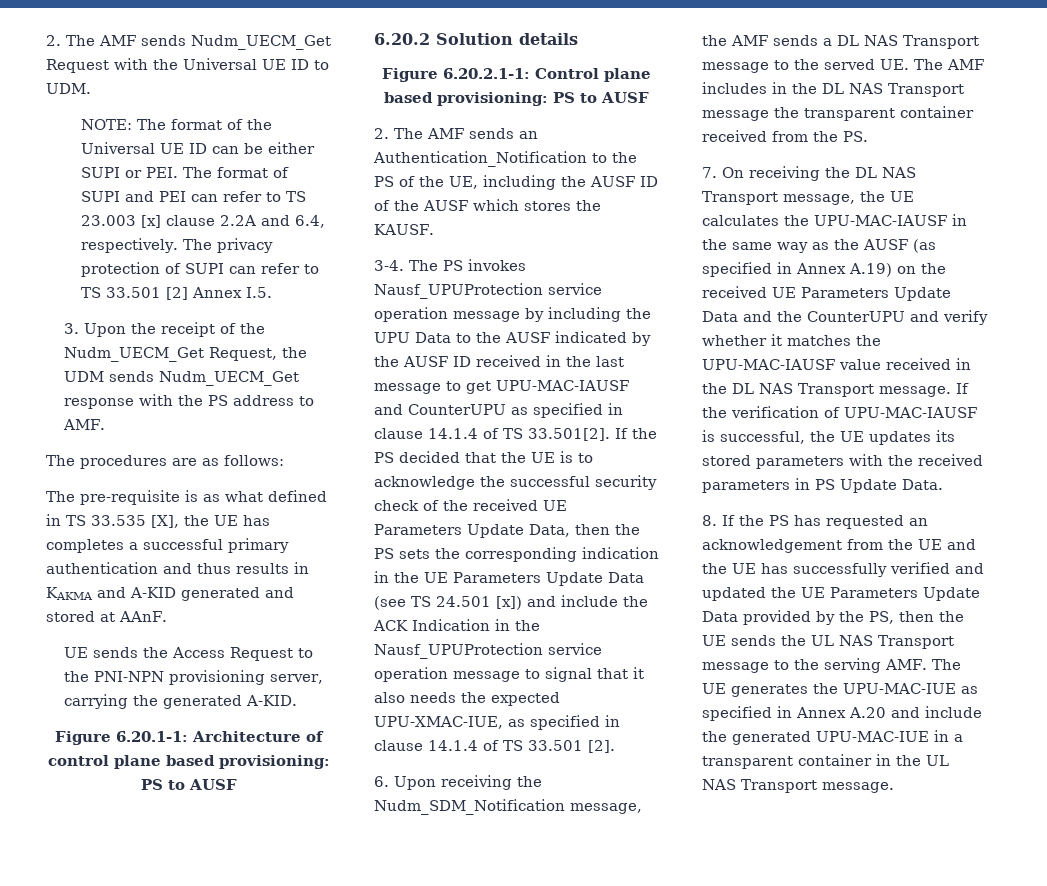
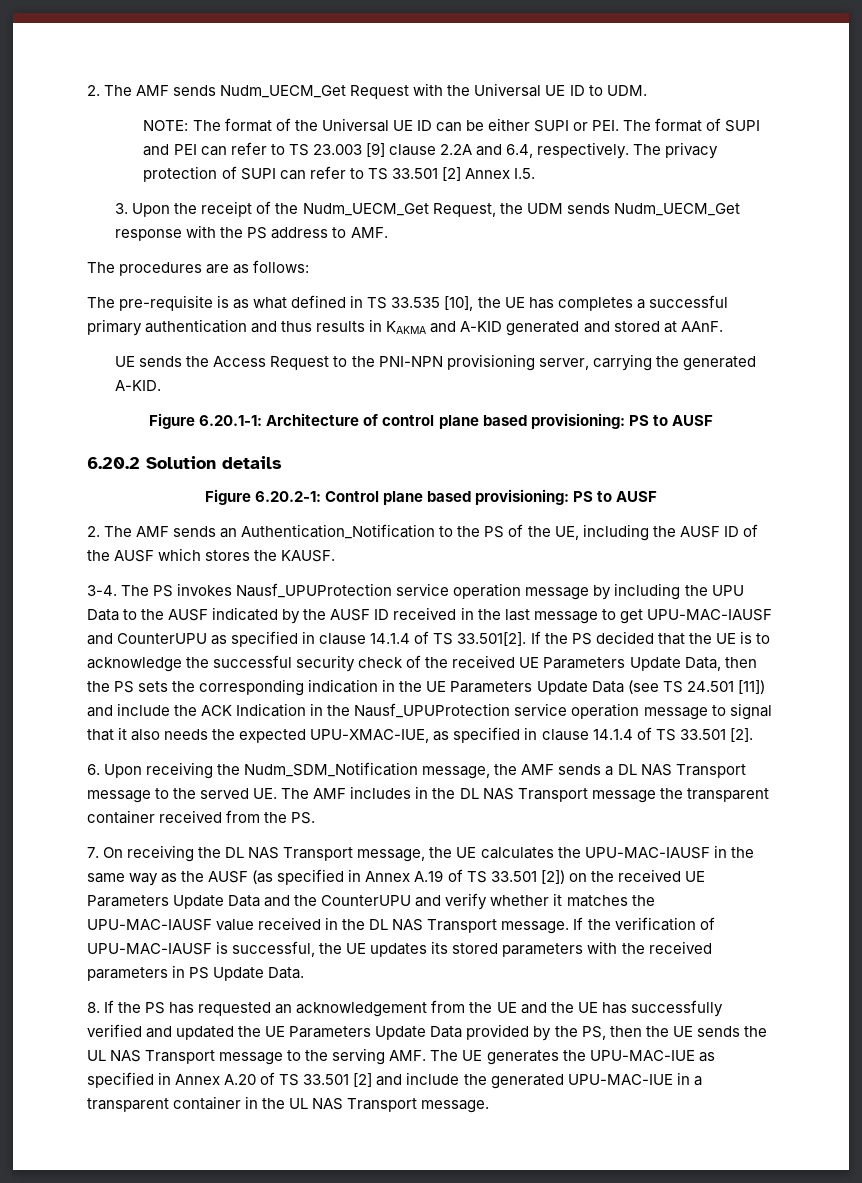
[141,215,162,228] [x] -> [365,143,385,157] [9]
[151,515,179,528] [X], -> [444,296,474,311] [10],
[443,68,530,79] 6.20.2.1-1: -> [254,491,321,502] 6.20.2-1:
[496,596,522,610] [x]) -> [737,680,765,694] [11])
[849,263,892,277] A.19) -> [414,869,565,884] A.19 of TS 33.501 [2])
(886, 712) none -> [260,1072,373,1087] of TS 33.501 [2]

